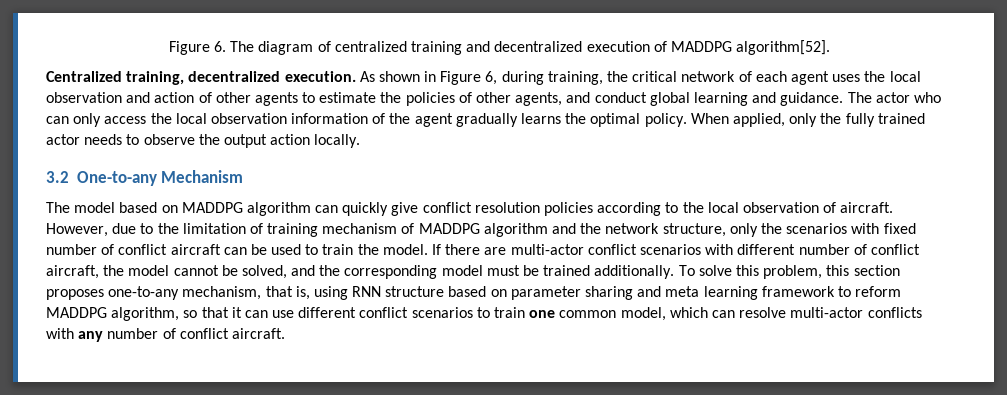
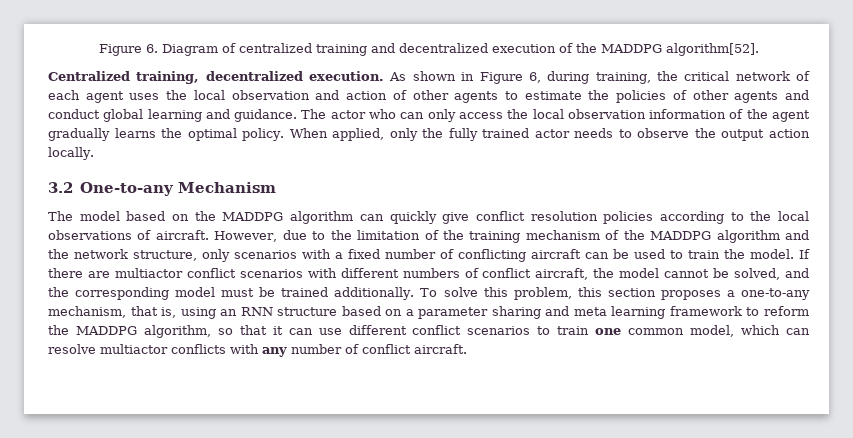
[230,41,314,55] The diagram -> [161,44,218,56] Diagram
(667, 46) none -> [575,43,597,53] the
[515,92,563,106] agents, -> [734,91,779,103] agents
(178, 209) none -> [194,211,216,221] the
[742,202,819,213] observation -> [48,230,132,240] observations
(263, 228) none -> [442,230,464,240] the
(415, 228) none -> [623,230,645,240] the
[760,223,880,234] the scenarios with -> [234,249,343,259] scenarios with a
[118,244,168,255] conflict -> [458,249,526,262] conflicting
[510,244,584,255] multi-actor -> [114,268,183,278] multiactor
[798,244,850,255] number -> [402,268,460,278] numbers
(104, 294) none -> [726,290,735,297] a
(348, 293) none -> [220,309,238,316] an
(507, 293) none -> [405,309,414,316] a
(902, 291) none -> [48,325,69,335] the
[790,307,864,318] multi-actor -> [100,344,168,354] multiactor

